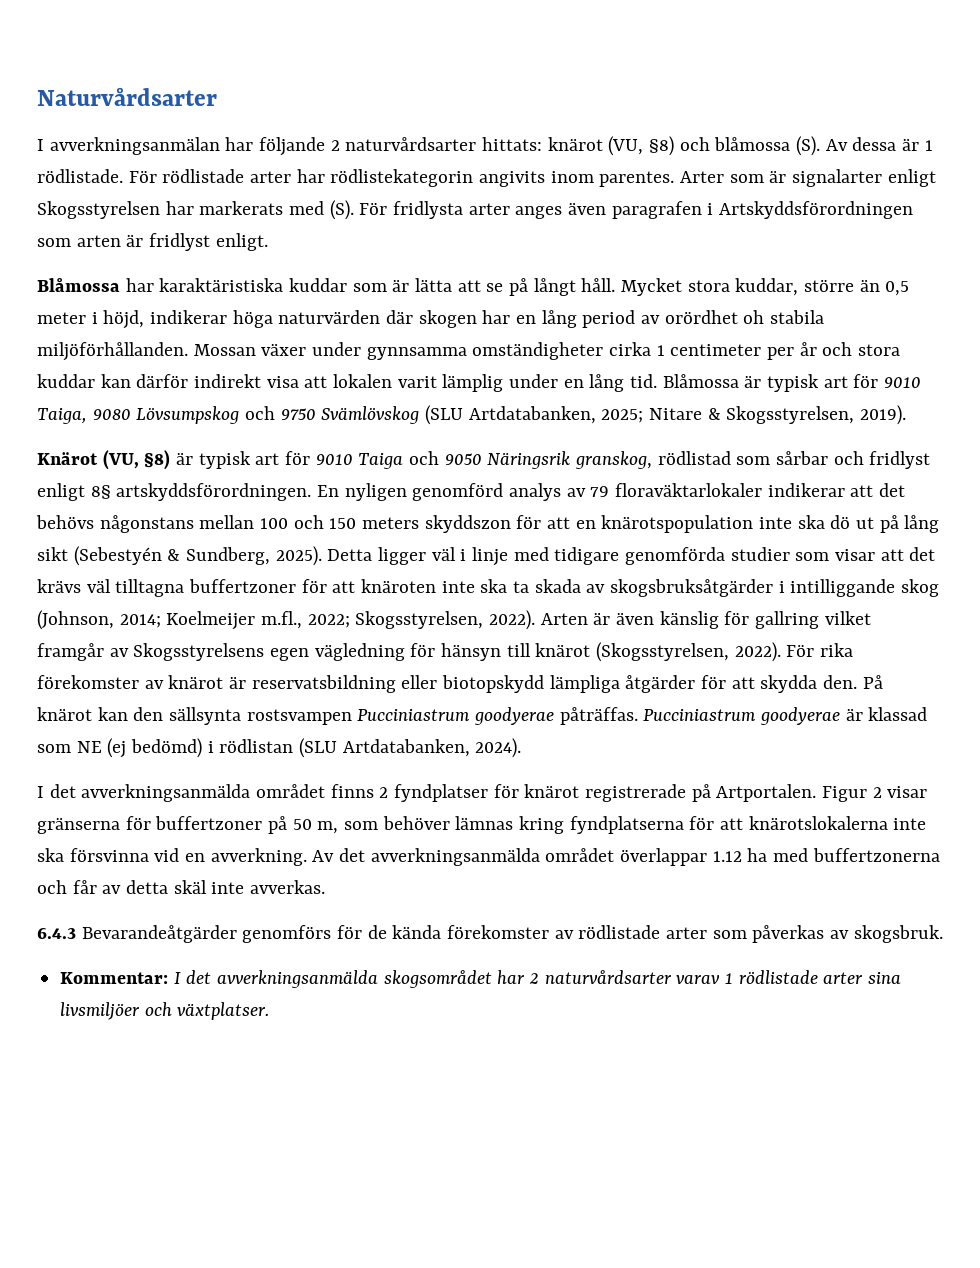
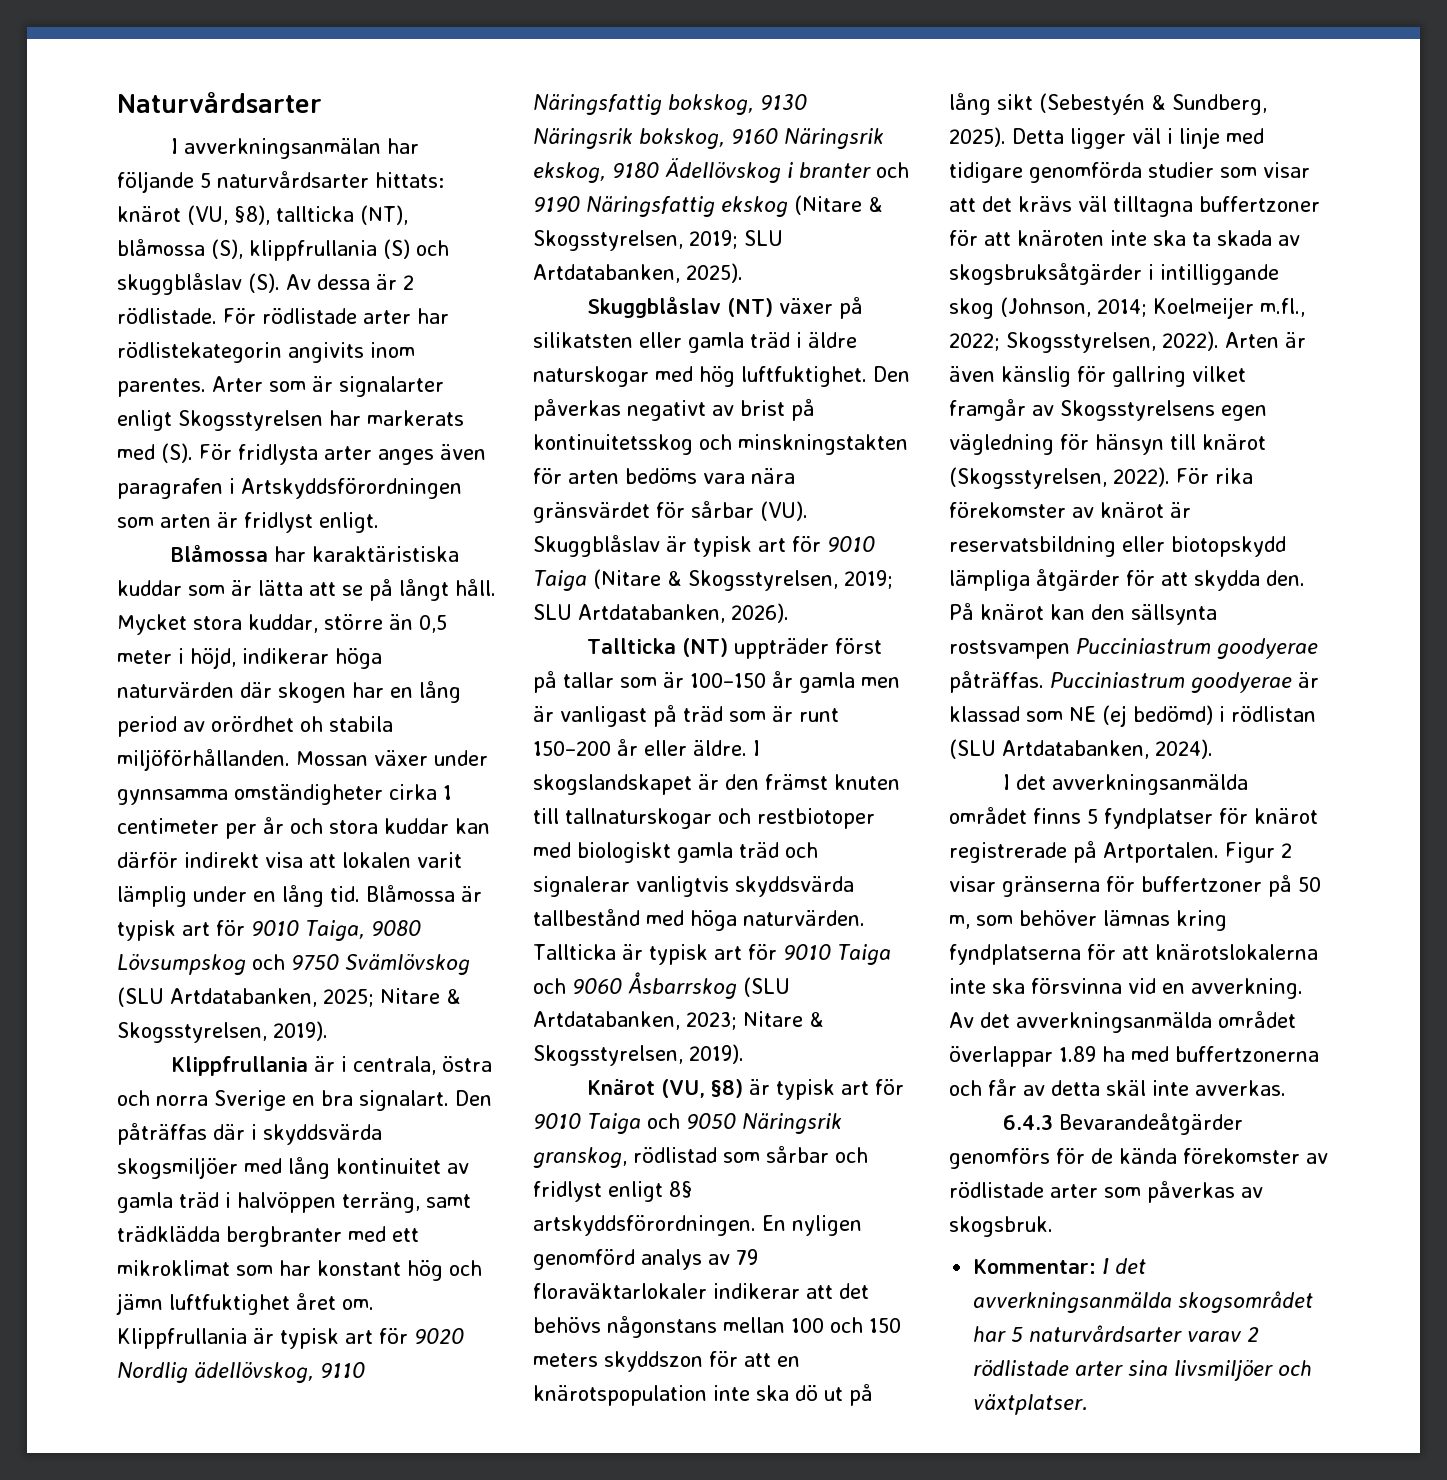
[330,140,340,151] 2 -> [200,173,211,188] 5
[649,136,791,156] §8) och blåmossa -> [234,205,408,225] [117,239,449,261] [117,273,242,295] §8), tallticka (NT), blåmossa (S), klippfrullania (S) och skuggblåslav
[924,140,933,151] 1 -> [403,275,414,290] 2
(907, 415) none -> [171,1055,493,1076] [117,1090,492,1111] [117,1123,382,1145] [117,1157,469,1179] [117,1191,471,1213] [117,1226,419,1247] [117,1259,482,1281] [116,1293,374,1315] [117,1327,464,1349] [117,1361,365,1383] [533,93,807,115] [533,127,884,149] [533,157,909,183] [533,195,883,217] [533,230,783,251] [533,263,743,283] [587,296,864,319] [533,332,857,353] [533,365,910,387] [533,399,815,421] [533,434,908,455] [533,467,795,484] [533,501,808,523] [533,535,875,557] [533,569,893,591] [533,603,789,623] [587,637,883,659] [533,671,900,693] [533,705,839,727] [533,739,760,756] [533,774,900,795] [533,808,875,829] [533,842,818,863] [533,876,854,897] [533,909,865,931] [533,943,891,965] [533,972,790,999] [533,1011,824,1030] [533,1044,744,1066] // Klippfrullania är i centrala, östra och norra Sverige en bra signalart. Den påträffas där i skyddsvärda skogsmiljöer med lång kontinuitet av gamla träd i halvöppen terräng, samt trädklädda bergbranter med ett mikroklimat som har konstant hög och jämn luftfuktighet året om. Klippfrullania är typisk art för 9020 Nordlig ädellövskog, 9110 Näringsfattig bokskog, 9130 Näringsrik bokskog, 9160 Näringsrik ekskog, 9180 Ädellövskog i branter och 9190 Näringsfattig ekskog (Nitare & Skogsstyrelsen, 2019; SLU Artdatabanken, 2025). // Skuggblåslav (NT) växer på silikatsten eller gamla träd i äldre naturskogar med hög luftfuktighet. Den påverkas negativt av brist på kontinuitetsskog och minskningstakten för arten bedöms vara nära gränsvärdet för sårbar (VU). Skuggblåslav är typisk art för 9010 Taiga (Nitare & Skogsstyrelsen, 2019; SLU Artdatabanken, 2026). // Tallticka (NT) uppträder först på tallar som är 100–150 år gamla men är vanligast på träd som är runt 150–200 år eller äldre. I skogslandskapet är den främst knuten till tallnaturskogar och restbiotoper med biologiskt gamla träd och signalerar vanligtvis skyddsvärda tallbestånd med höga naturvärden. Tallticka är typisk art för 9010 Taiga och 9060 Åsbarrskog (SLU Artdatabanken, 2023; Nitare & Skogsstyrelsen, 2019).
[379,787,389,798] 2 -> [1087,809,1098,824] 5
[712,851,742,862] 1.12 -> [1059,1046,1096,1062] 1.89
[529,973,540,984] 2 -> [1011,1327,1024,1342] 5
[725,973,734,984] 1 -> [1247,1327,1260,1342] 2

